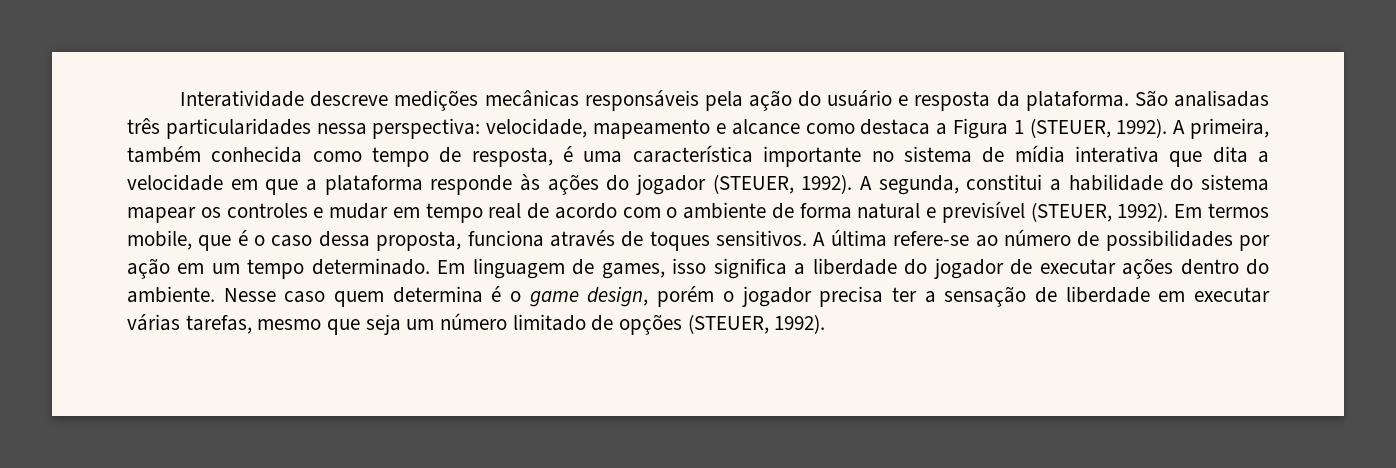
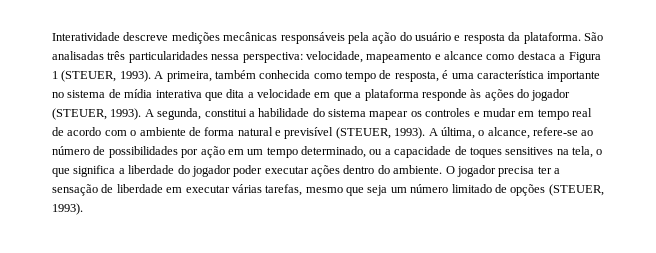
[1116,118,1168,138] 1992). -> [119,70,151,82] 1993).
[801,174,853,194] 1992). -> [110,108,142,120] 1993).
[1117,202,1270,222] [127,229,887,251] 1992). Em termos mobile, que é o caso dessa proposta, funciona através de toques sensitivos. A última -> [394,127,530,139] 1993). A última, o alcance,
[311,258,707,279] determinado. Em linguagem de games, isso -> [301,146,603,158] [52,168,70,177] determinado, ou a capacidade de toques sensitives na tela, o que
[1010,259,1033,275] de -> [233,165,263,177] poder
[223,286,734,307] Nesse caso quem determina é o game design, porém o -> [445,166,455,174] O
[774,314,826,334] 1992). -> [52,203,83,215] 1993).

